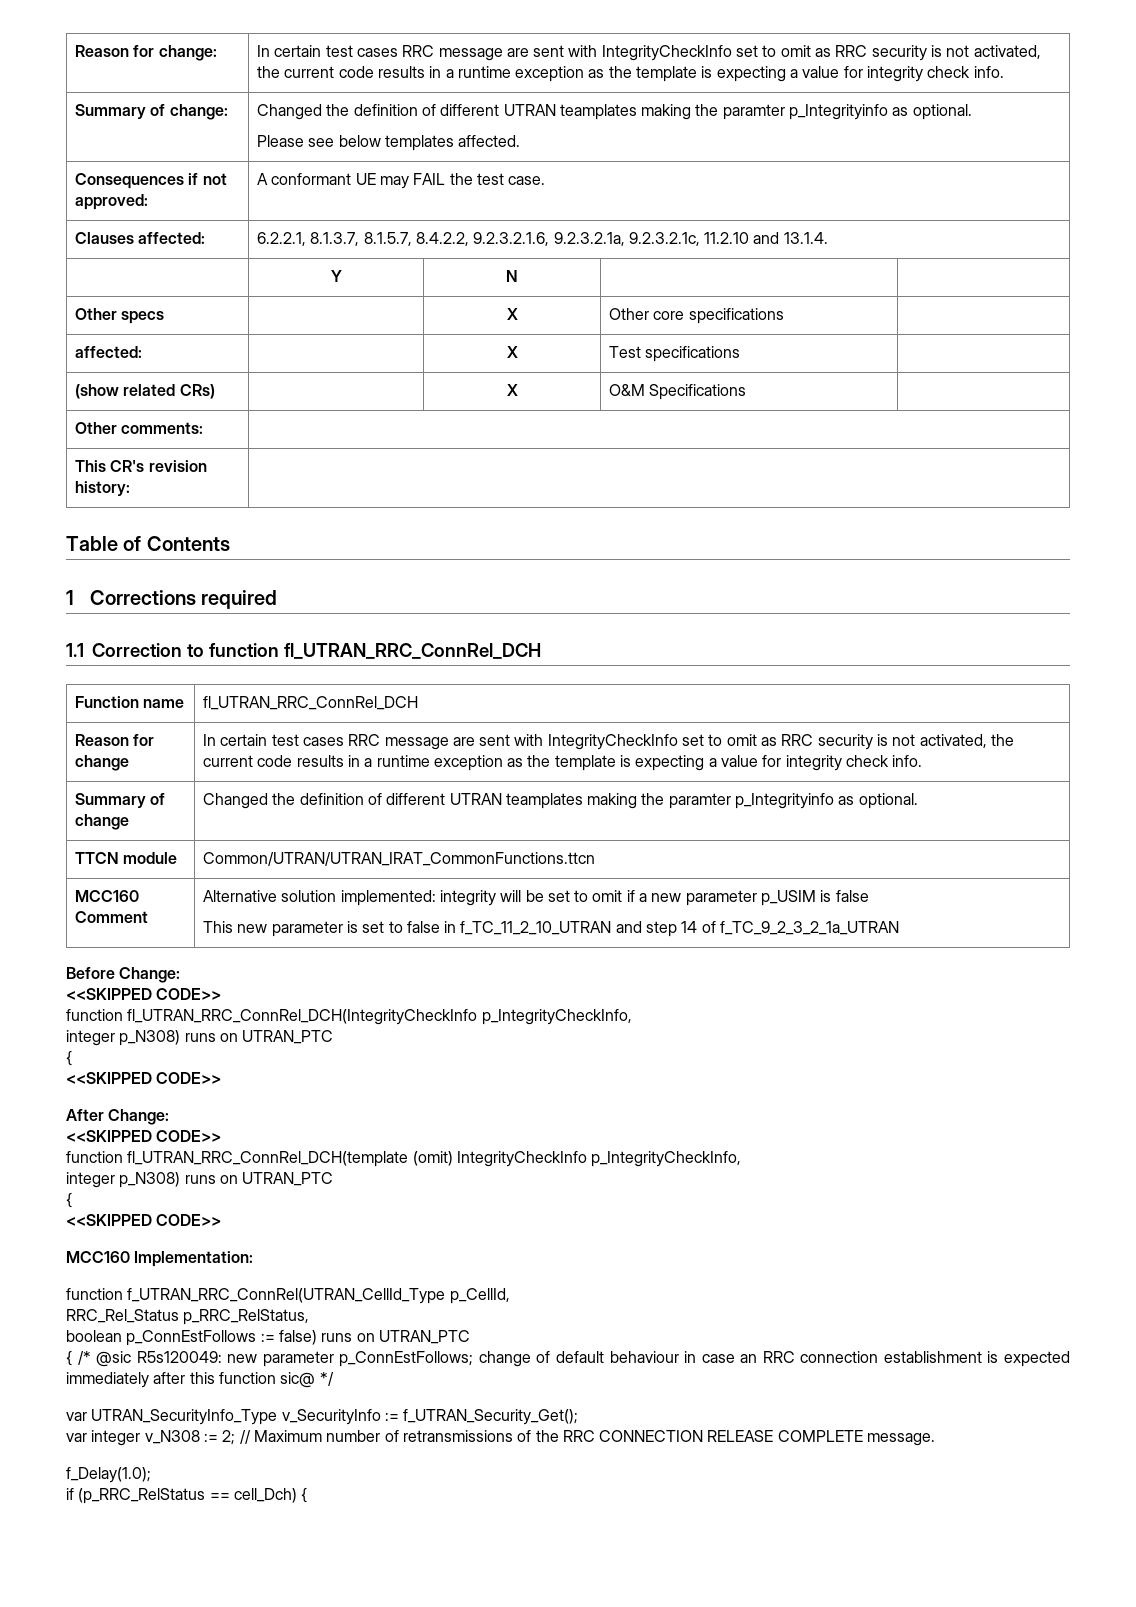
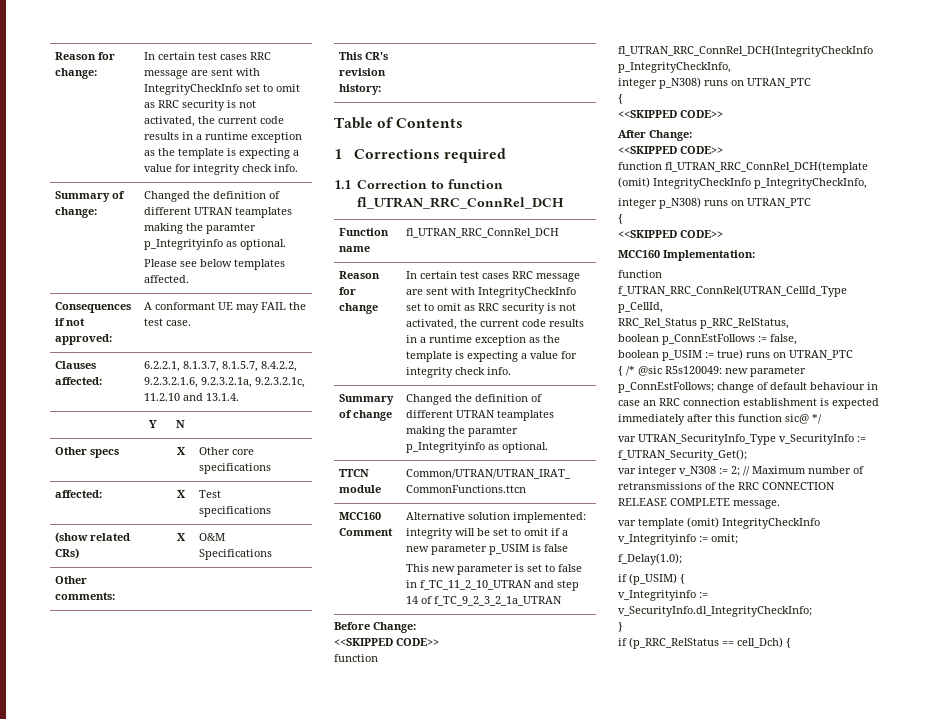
[278,1330,317,1345] false) -> [770,334,797,345] [618,349,743,361] false, // boolean p_USIM := true)
[66,1467,151,1483] f_Delay(1.0); -> [618,517,820,529] [618,534,738,545] [618,553,682,565] [618,573,685,585] [618,590,708,601] [618,606,812,617] [618,622,623,632] var template (omit) IntegrityCheckInfo v_Integrityinfo := omit; // f_Delay(1.0); // if (p_USIM) { // v_Integrityinfo := v_SecurityInfo.dl_IntegrityCheckInfo; // }

